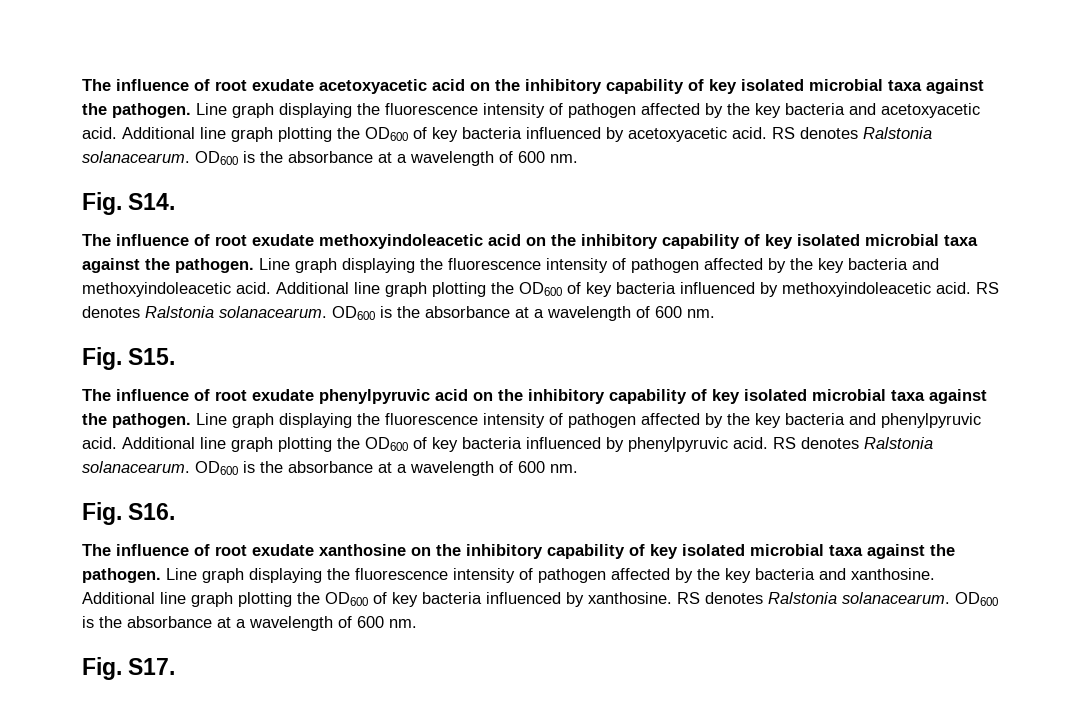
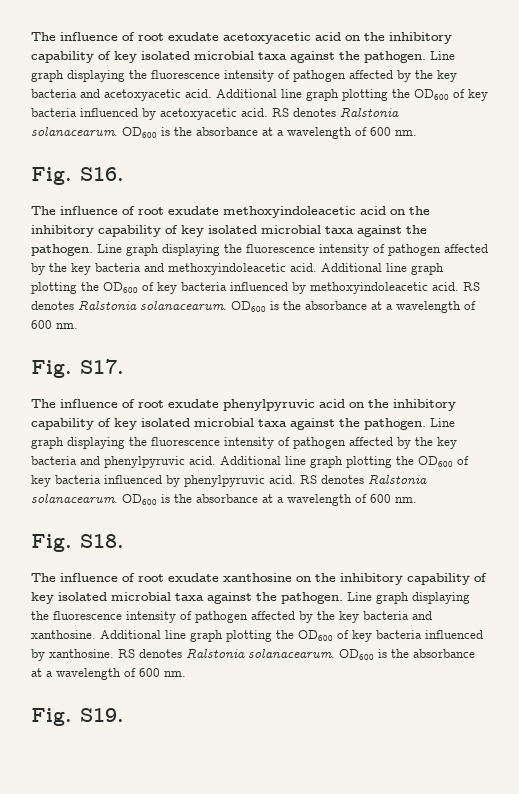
[128,193,176,210] S14. -> [80,167,124,181] S16.
[128,348,176,365] S15. -> [80,359,124,374] S17.
[128,503,176,520] S16. -> [80,534,124,548] S18.
[128,658,176,675] S17. -> [80,708,124,722] S19.

